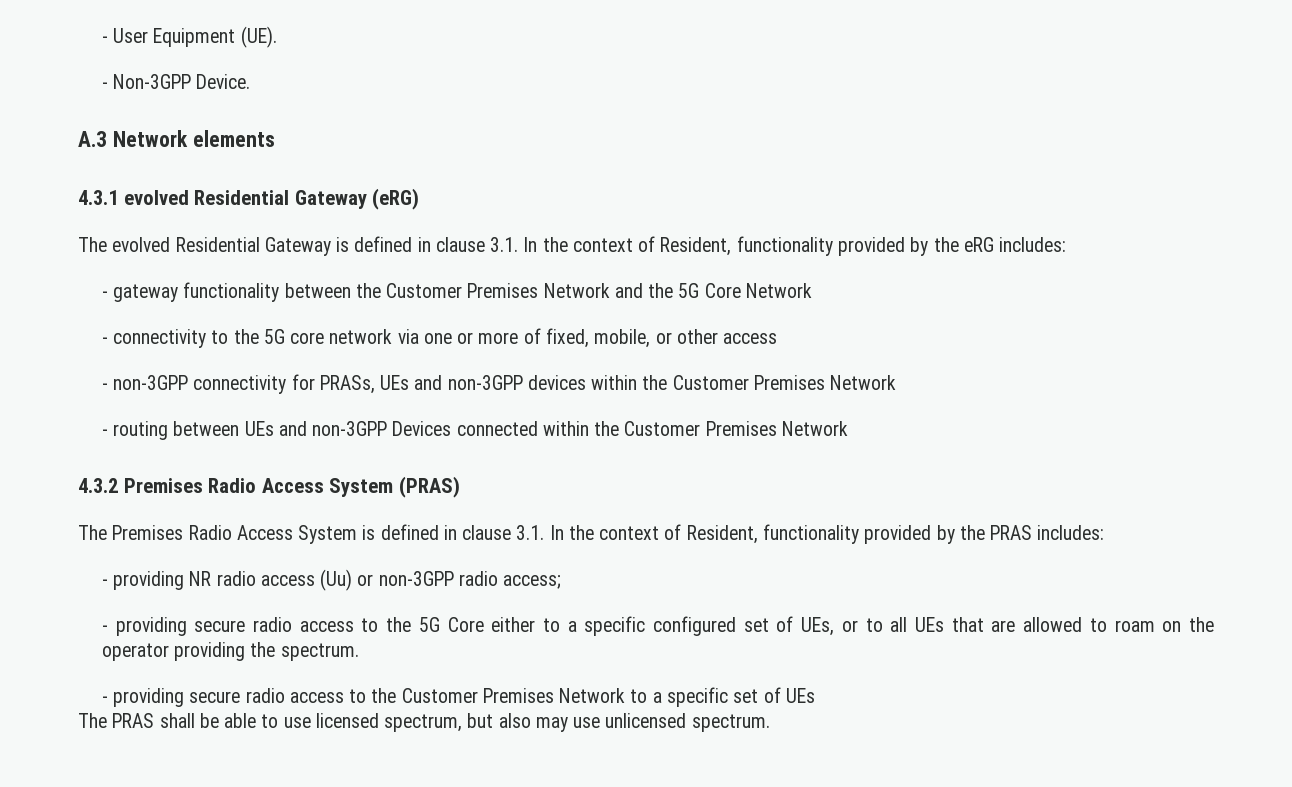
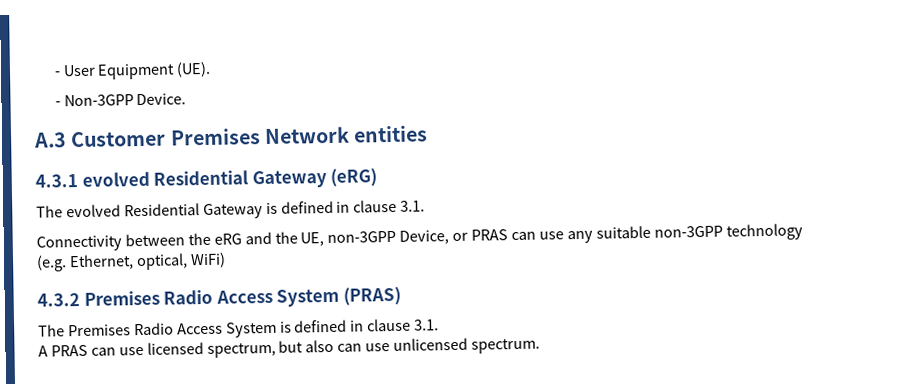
[112,130,275,147] Network elements -> [70,125,429,148] Customer Premises Network entities
[523,236,1067,256] [101,282,812,302] [101,328,778,348] [101,374,897,394] [101,421,848,440] In the context of Resident, functionality provided by the eRG includes: // - gateway functionality between the Customer Premises Network and the 5G Core Network // - connectivity to the 5G core network via one or more of fixed, mobile, or other access // - non-3GPP connectivity for PRASs, UEs and non-3GPP devices within the Customer Premises Network // - routing between UEs and non-3GPP Devices connected within the Customer Premises Network -> [36,223,803,252] [36,252,226,272] // Connectivity between the eRG and the UE, non-3GPP Device, or PRAS can use any suitable non-3GPP technology (e.g. Ethernet, optical, WiFi)
[549,524,1105,544] [101,569,562,591] [101,616,1215,636] [101,642,359,661] [101,687,815,707] [78,713,279,728] In the context of Resident, functionality provided by the PRAS includes: // - providing NR radio access (Uu) or non-3GPP radio access; // - providing secure radio access to the 5G Core either to a specific configured set of UEs, or to all UEs that are allowed to roam on the operator providing the spectrum. // - providing secure radio access to the Customer Premises Network to a specific set of UEs // The PRAS shall be able to -> [38,344,116,357] // A PRAS can
[535,717,568,732] may -> [337,343,363,352] can

